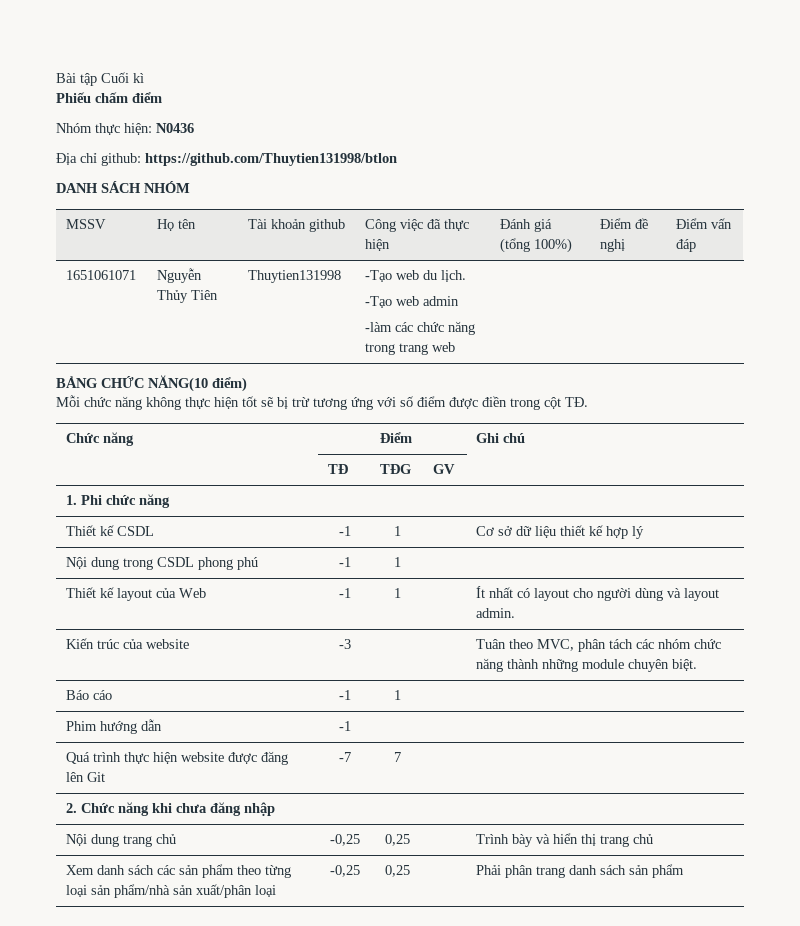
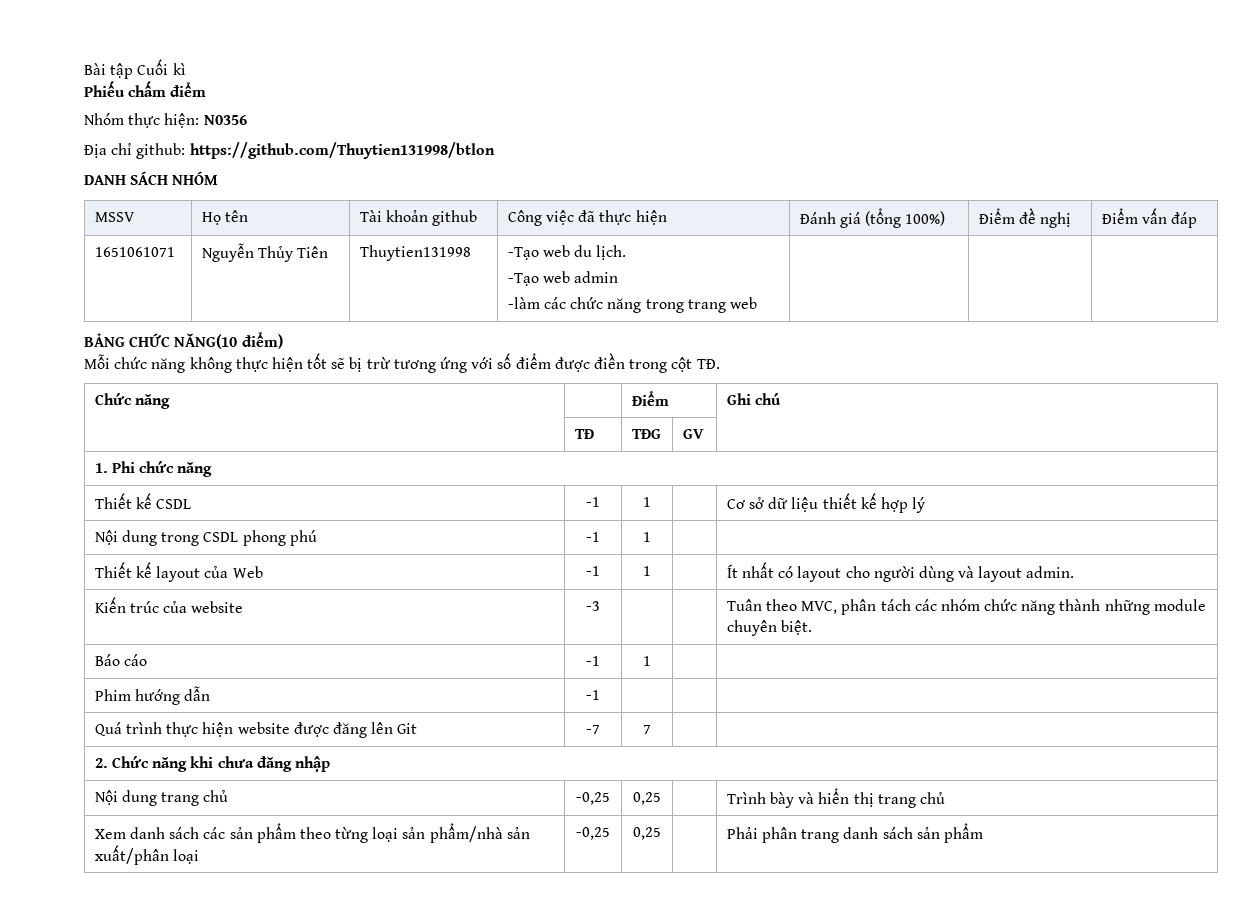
[156,123,194,133] N0436 -> [203,115,247,125] N0356

